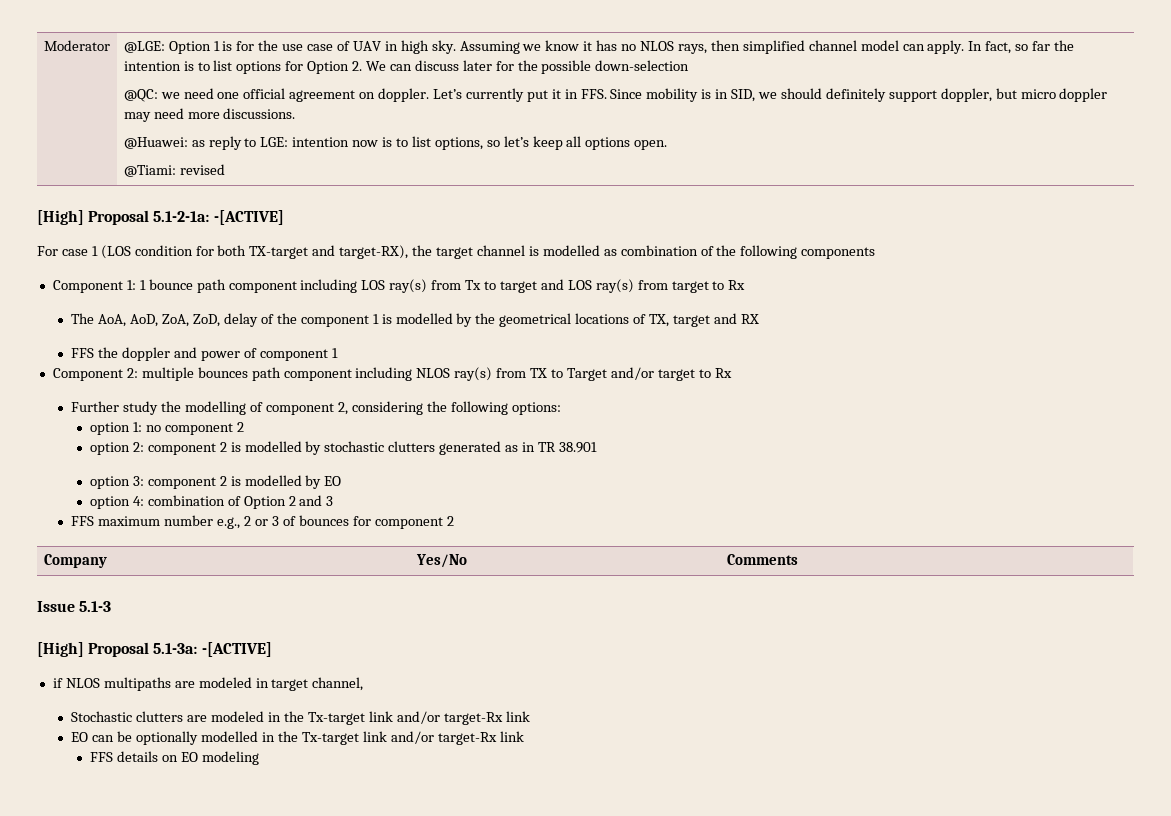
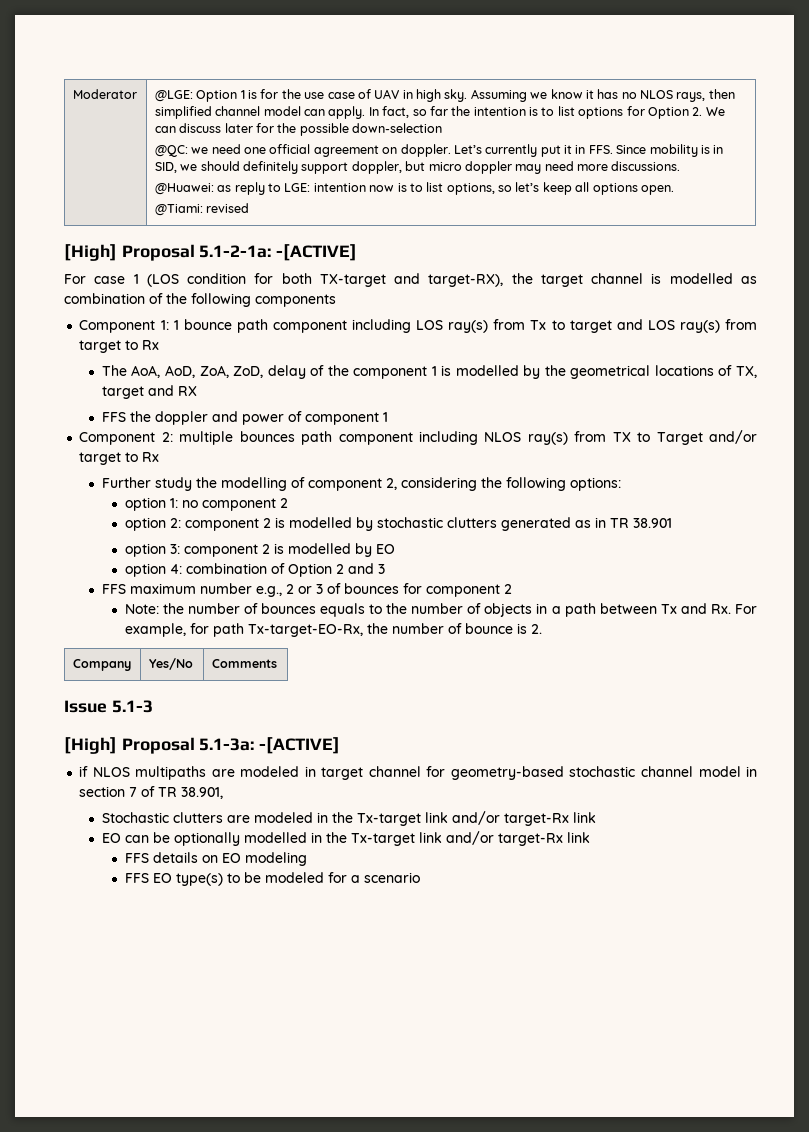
(454, 521) none -> [124,603,758,617] [124,623,542,637] // Note: the number of bounces equals to the number of objects in a path between Tx and Rx. For example, for path Tx-target-EO-Rx, the number of bounce is 2.
[312,677,364,691] channel, -> [368,766,757,780] [79,786,224,799] channel for geometry-based stochastic channel model in section 7 of TR 38.901,
(259, 758) none -> [124,872,420,886] // FFS EO type(s) to be modeled for a scenario

